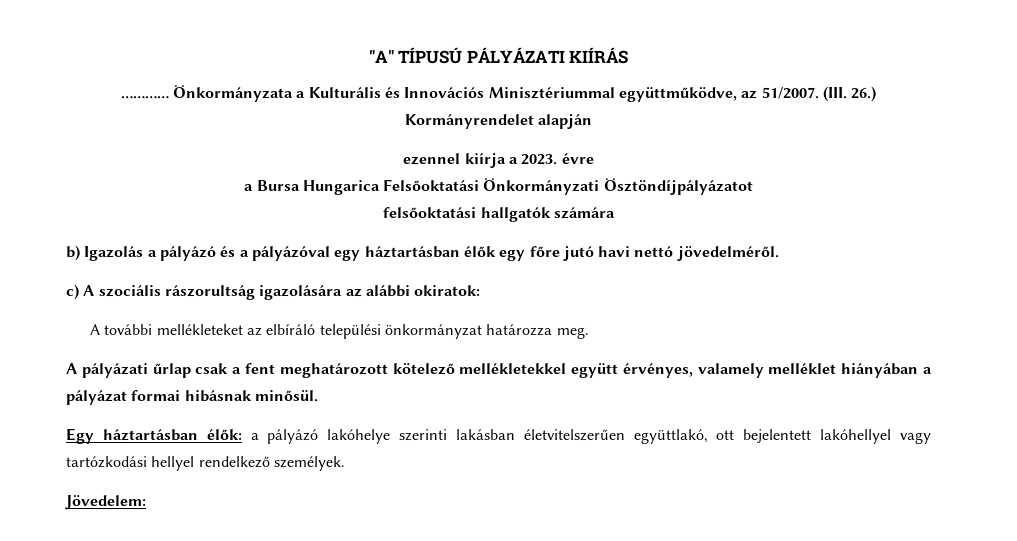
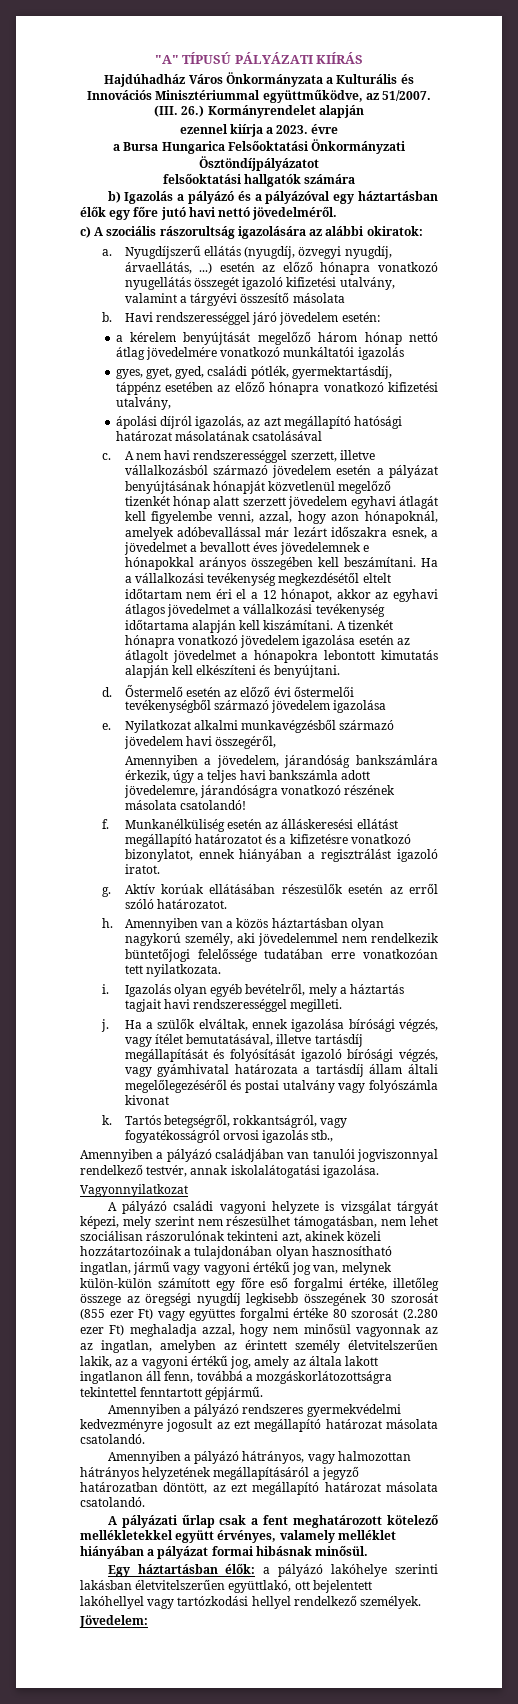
[120,96,169,99] ………… -> [104,74,223,87] Hajdúhadház Város
[89,324,589,339] A további mellékleteket az elbíráló települési önkormányzat határozza meg. -> [102,245,392,259] [124,261,438,275] [124,277,395,290] [124,292,345,306] [102,312,380,325] [115,331,439,345] [115,347,404,360] [115,366,392,379] [115,381,439,395] [115,397,171,410] [115,416,402,429] [115,431,323,441] [102,450,375,463] [124,465,439,478] [124,480,392,494] [124,496,438,509] [124,511,438,524] [124,526,438,540] [123,542,369,555] [124,557,439,570] [124,572,391,586] [124,588,438,602] [124,604,385,617] [124,619,393,633] [124,635,410,648] [124,650,438,663] [124,665,340,678] [102,684,354,697] [124,699,387,713] [102,719,395,733] [123,735,277,749] [124,755,438,768] [124,770,371,783] [123,785,396,798] [124,800,246,810] [102,819,398,832] [124,834,411,847] [124,849,438,862] [124,864,160,874] [102,883,438,897] [124,899,227,909] [102,918,384,931] [124,933,440,946] [124,948,438,962] [124,964,221,977] [102,983,405,997] [124,999,343,1012] [101,1018,438,1032] [124,1034,363,1047] [124,1049,438,1062] [124,1064,438,1077] [124,1079,438,1093] [124,1095,169,1105] [102,1114,348,1128] [124,1130,334,1143] [80,1149,438,1162] [80,1164,379,1178] [80,1184,188,1197] [107,1201,438,1214] [80,1216,438,1229] [80,1231,382,1243] [80,1246,392,1259] [80,1261,392,1275] [80,1277,439,1291] [80,1293,438,1306] [80,1308,438,1321] [80,1323,438,1337] [80,1339,438,1353] [80,1355,379,1369] [80,1371,393,1384] [80,1386,264,1400] [107,1404,401,1417] [80,1419,438,1432] [80,1434,145,1444] [107,1451,411,1464] [80,1466,359,1480] [80,1482,438,1495] [80,1497,145,1507] a. Nyugdíjszerű ellátás (nyugdíj, özvegyi nyugdíj, árvaellátás, ...) esetén az előző hónapra vonatkozó nyugellátás összegét igazoló kifizetési utalvány, valamint a tárgyévi összesítő másolata // b. Havi rendszerességgel járó jövedelem esetén: // a kérelem benyújtását megelőző három hónap nettó átlag jövedelmére vonatkozó munkáltatói igazolás // gyes, gyet, gyed, családi pótlék, gyermektartásdíj, táppénz esetében az előző hónapra vonatkozó kifizetési utalvány, // ápolási díjról igazolás, az azt megállapító hatósági határozat másolatának csatolásával // c. A nem havi rendszerességgel szerzett, illetve vállalkozásból származó jövedelem esetén a pályázat benyújtásának hónapját közvetlenül megelőző tizenkét hónap alatt szerzett jövedelem egyhavi átlagát kell figyelembe venni, azzal, hogy azon hónapoknál, amelyek adóbevallással már lezárt időszakra esnek, a jövedelmet a bevallott éves jövedelemnek e hónapokkal arányos összegében kell beszámítani. Ha a vállalkozási tevékenység megkezdésétől eltelt időtartam nem éri el a 12 hónapot, akkor az egyhavi átlagos jövedelmet a vállalkozási tevékenység időtartama alapján kell kiszámítani. A tizenkét hónapra vonatkozó jövedelem igazolása esetén az átlagolt jövedelmet a hónapokra lebontott kimutatás alapján kell elkészíteni és benyújtani. // d. Őstermelő esetén az előző évi őstermelői tevékenységből származó jövedelem igazolása // e. Nyilatkozat alkalmi munkavégzésből származó jövedelem havi összegéről, // Amennyiben a jövedelem, járandóság bankszámlára érkezik, úgy a teljes havi bankszámla adott jövedelemre, járandóságra vonatkozó részének másolata csatolandó! // f. Munkanélküliség esetén az álláskeresési ellátást megállapító határozatot és a kifizetésre vonatkozó bizonylatot, ennek hiányában a regisztrálást igazoló iratot. // g. Aktív korúak ellátásában részesülők esetén az erről szóló határozatot. // h. Amennyiben van a közös háztartásban olyan nagykorú személy, aki jövedelemmel nem rendelkezik büntetőjogi felelőssége tudatában erre vonatkozóan tett nyilatkozata. // i. Igazolás olyan egyéb bevételről, mely a háztartás tagjait havi rendszerességgel megilleti. // j. Ha a szülők elváltak, ennek igazolása bírósági végzés, vagy ítélet bemutatásával, illetve tartásdíj megállapítását és folyósítását igazoló bírósági végzés, vagy gyámhivatal határozata a tartásdíj állam általi megelőlegezéséről és postai utalvány vagy folyószámla kivonat // k. Tartós betegségről, rokkantságról, vagy fogyatékosságról orvosi igazolás stb., // Amennyiben a pályázó családjában van tanulói jogviszonnyal rendelkező testvér, annak iskolalátogatási igazolása. // Vagyonnyilatkozat // A pályázó családi vagyoni helyzete is vizsgálat tárgyát képezi, mely szerint nem részesülhet támogatásban, nem lehet szociálisan rászorulónak tekinteni azt, akinek közeli hozzátartozóinak a tulajdonában olyan hasznosítható ingatlan, jármű vagy vagyoni értékű jog van, melynek külön-külön számított egy főre eső forgalmi értéke, illetőleg összege az öregségi nyugdíj legkisebb összegének 30 szorosát (855 ezer Ft) vagy együttes forgalmi értéke 80 szorosát (2.280 ezer Ft) meghaladja azzal, hogy nem minősül vagyonnak az az ingatlan, amelyben az érintett személy életvitelszerűen lakik, az a vagyoni értékű jog, amely az általa lakott ingatlanon áll fenn, továbbá a mozgáskorlátozottságra tekintettel fenntartott gépjármű. // Amennyiben a pályázó rendszeres gyermekvédelmi kedvezményre jogosult az ezt megállapító határozat másolata csatolandó. // Amennyiben a pályázó hátrányos, vagy halmozottan hátrányos helyzetének megállapításáról a jegyző határozatban döntött, az ezt megállapító határozat másolata csatolandó.

